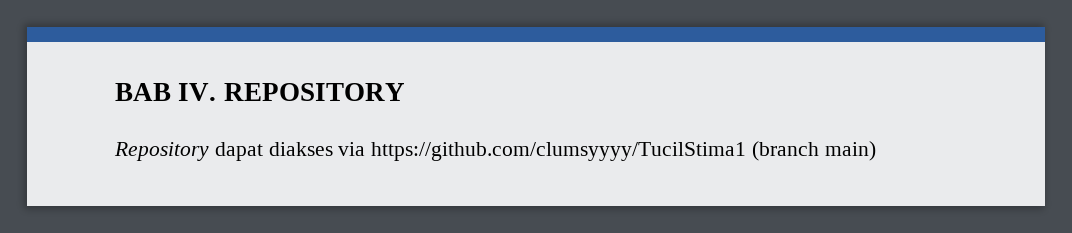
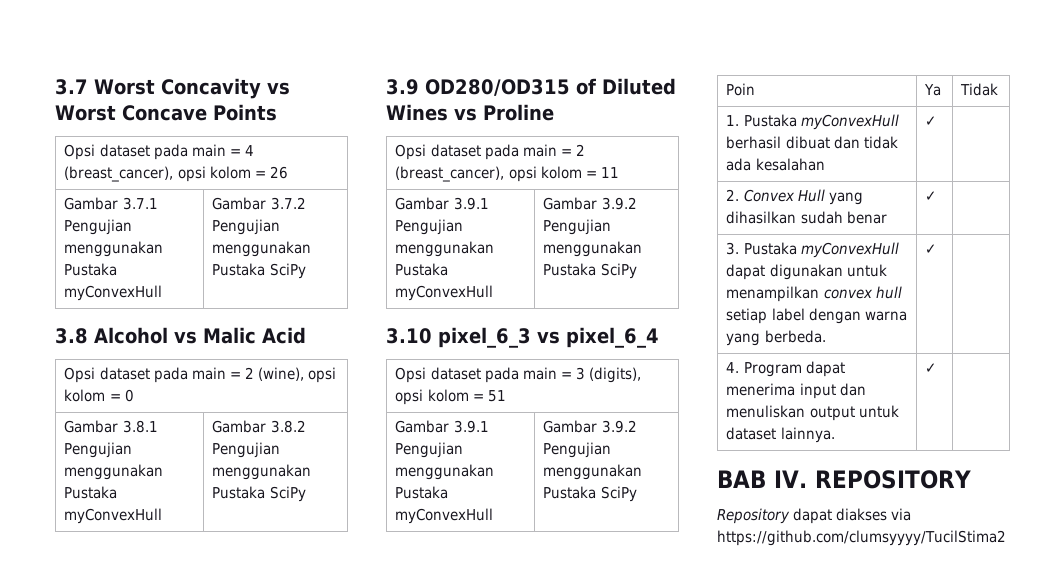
(115, 92) none -> [55,78,290,99] [55,104,277,121] [64,144,254,160] [64,166,288,182] [64,197,158,210] [64,219,133,235] [64,241,164,257] [64,263,118,276] [64,285,163,301] [212,197,306,210] [212,219,281,235] [212,241,312,257] [212,263,306,279] [55,327,306,344] [64,367,336,383] [64,389,134,402] [64,420,158,433] [64,442,133,458] [64,464,164,480] [64,486,118,499] [64,508,163,524] [212,420,306,433] [212,442,281,458] [212,464,312,480] [212,486,306,502] [386,78,676,96] [386,104,554,121] [395,144,585,160] [395,166,619,182] [395,197,489,210] [395,219,464,235] [395,241,495,257] [395,263,449,276] [395,285,494,301] [543,197,637,210] [543,219,612,235] [543,241,643,257] [543,263,637,279] [386,327,659,348] [395,367,641,383] [395,389,506,405] [395,420,489,433] [395,442,464,458] [395,464,495,480] [395,486,449,499] [395,508,494,524] [543,420,637,433] [543,442,612,458] [543,464,643,480] [543,486,637,502] [726,83,756,96] [924,84,942,96] [960,83,999,96] [726,114,899,130] [726,136,898,149] [726,158,825,171] [925,116,937,126] [726,189,863,205] [726,211,887,224] [925,191,937,201] [726,242,899,258] [726,264,887,280] [726,286,902,302] [726,308,907,324] [726,330,826,346] [925,244,937,254] [726,361,845,377] [726,383,866,399] [726,405,899,421] [726,427,835,443] [925,363,937,373] 3.7 Worst Concavity vs Worst Concave Points // Opsi dataset pada main = 4 (breast_cancer), opsi kolom = 26 // Gambar 3.7.1 Pengujian menggunakan Pustaka myConvexHull | Gambar 3.7.2 Pengujian menggunakan Pustaka SciPy // 3.8 Alcohol vs Malic Acid // Opsi dataset pada main = 2 (wine), opsi kolom = 0 // Gambar 3.8.1 Pengujian menggunakan Pustaka myConvexHull | Gambar 3.8.2 Pengujian menggunakan Pustaka SciPy // 3.9 OD280/OD315 of Diluted Wines vs Proline // Opsi dataset pada main = 2 (breast_cancer), opsi kolom = 11 // Gambar 3.9.1 Pengujian menggunakan Pustaka myConvexHull | Gambar 3.9.2 Pengujian menggunakan Pustaka SciPy // 3.10 pixel_6_3 vs pixel_6_4 // Opsi dataset pada main = 3 (digits), opsi kolom = 51 // Gambar 3.9.1 Pengujian menggunakan Pustaka myConvexHull | Gambar 3.9.2 Pengujian menggunakan Pustaka SciPy // Poin | Ya | Tidak // 1. Pustaka myConvexHull berhasil dibuat dan tidak ada kesalahan | ✓ | // 2. Convex Hull yang dihasilkan sudah benar | ✓ | // 3. Pustaka myConvexHull dapat digunakan untuk menampilkan convex hull setiap label dengan warna yang berbeda. | ✓ | // 4. Program dapat menerima input dan menuliskan output untuk dataset lainnya. | ✓ | //
[371,141,876,161] https://github.com/clumsyyyy/TucilStima1 (branch main) -> [717,530,1006,546] https://github.com/clumsyyyy/TucilStima2

